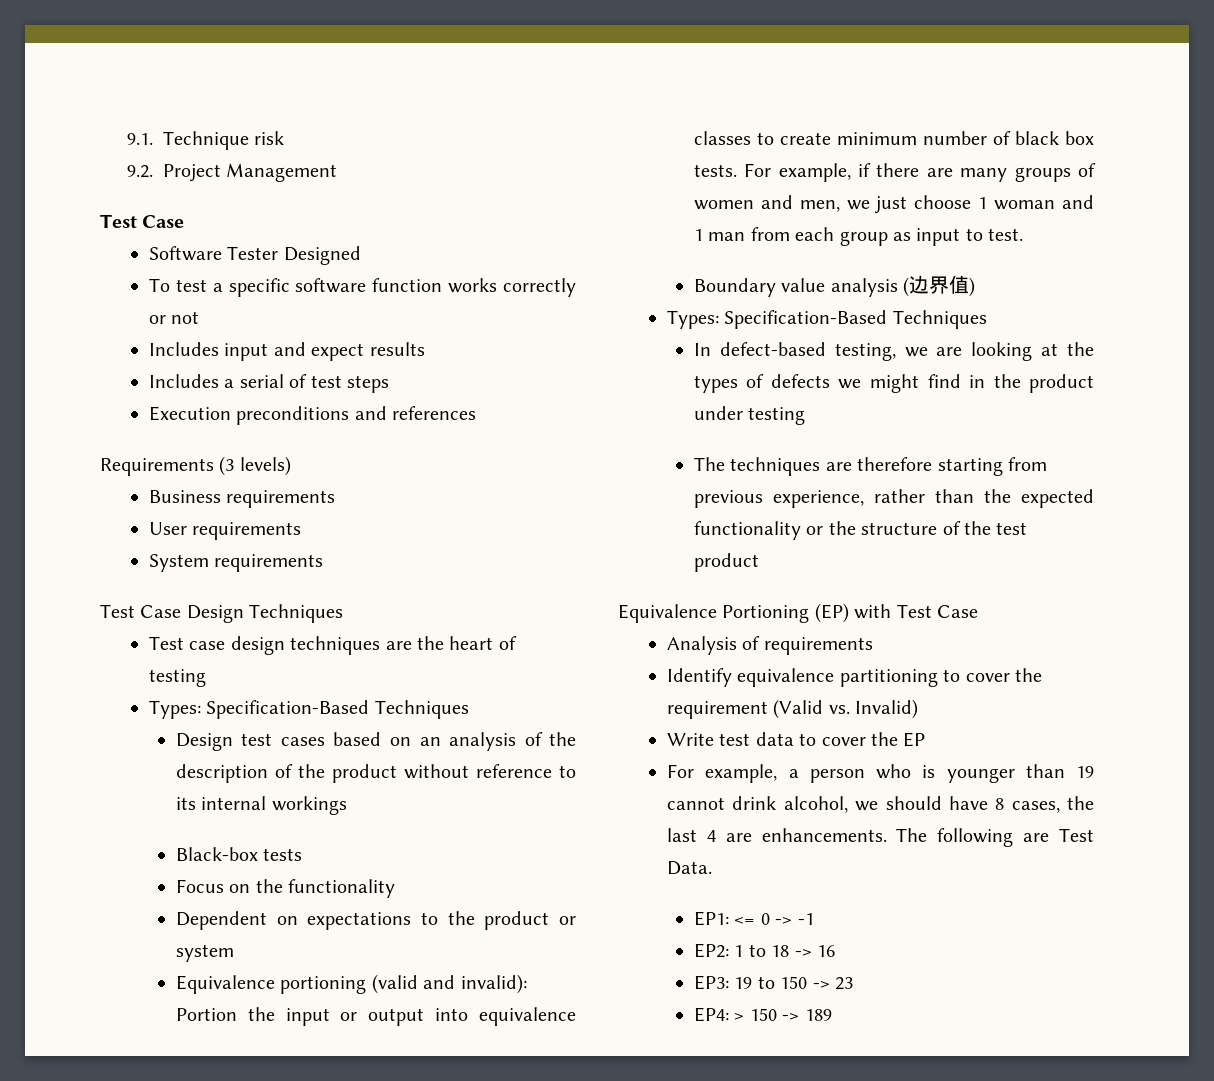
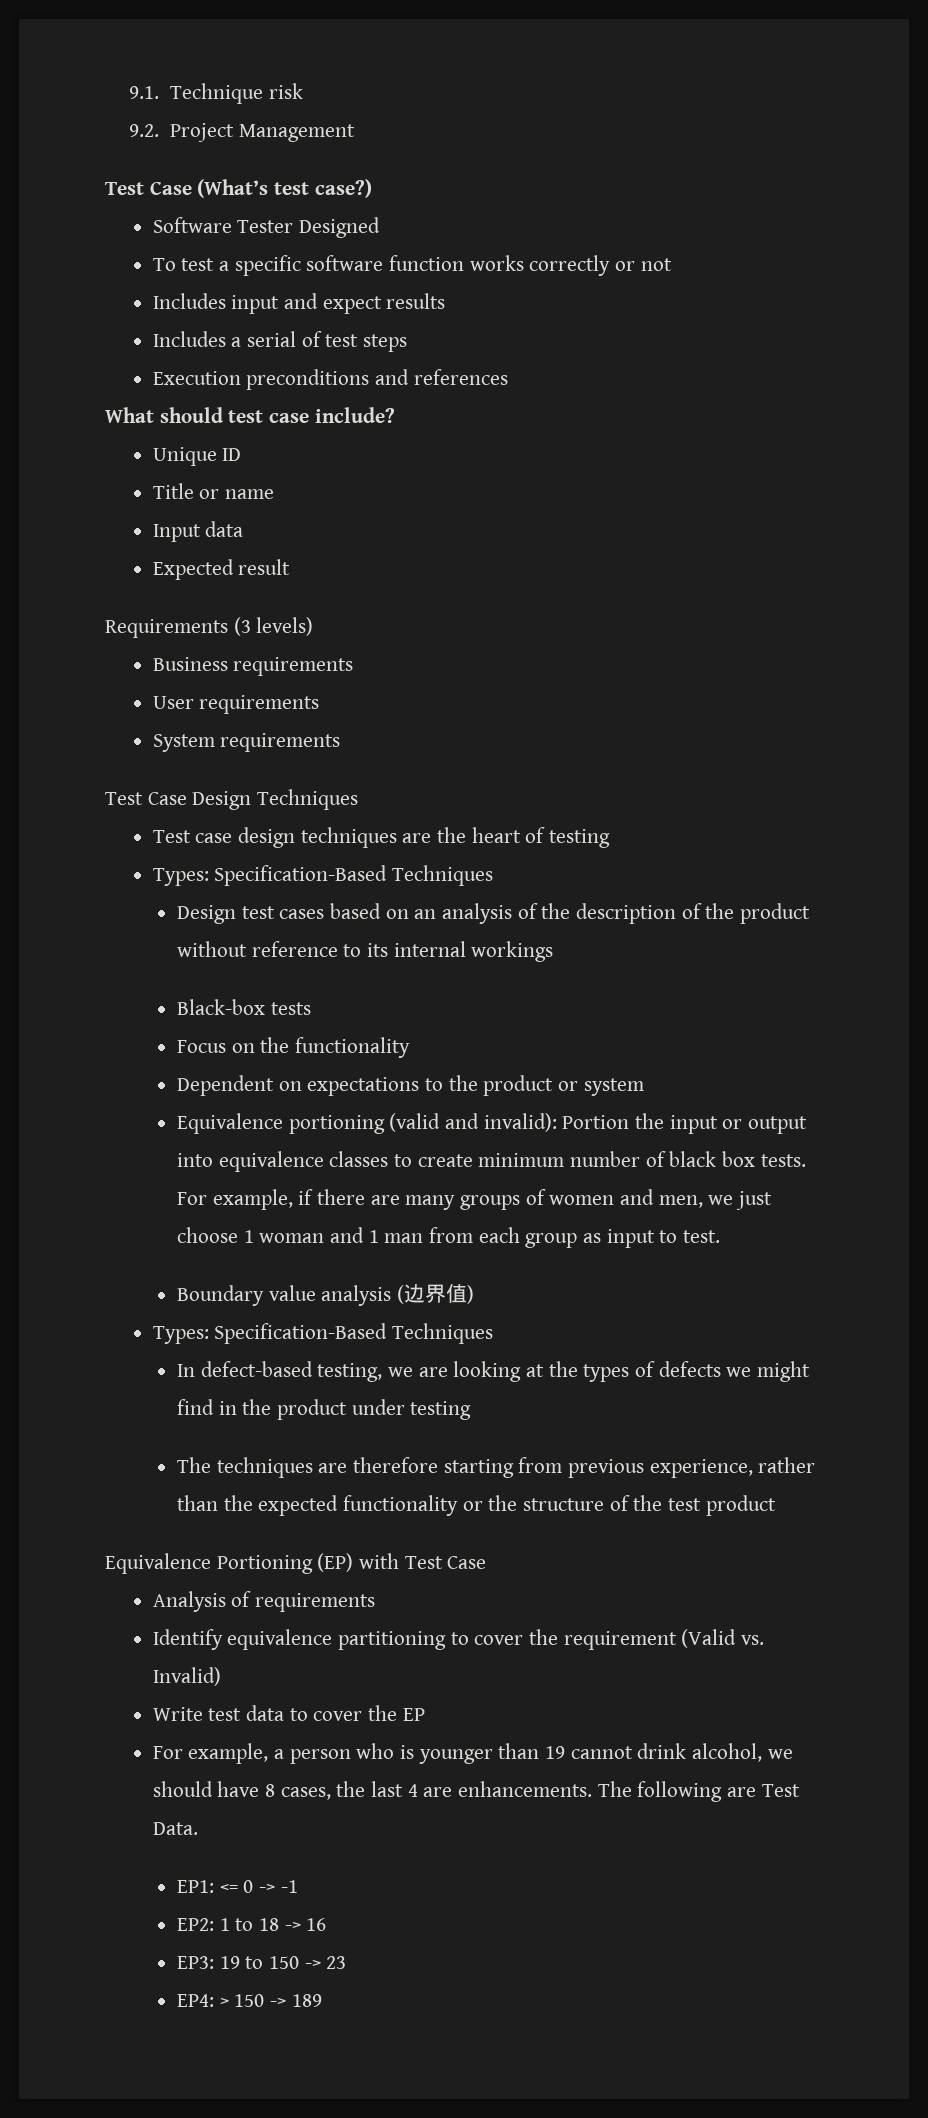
(185, 221) none -> [197,179,372,198] (What’s test case?)
(477, 413) none -> [105,407,395,423] [152,447,242,466] [152,483,274,499] [152,521,244,542] [152,559,291,580] // What should test case include? // Unique ID // Title or name // Input data // Expected result

